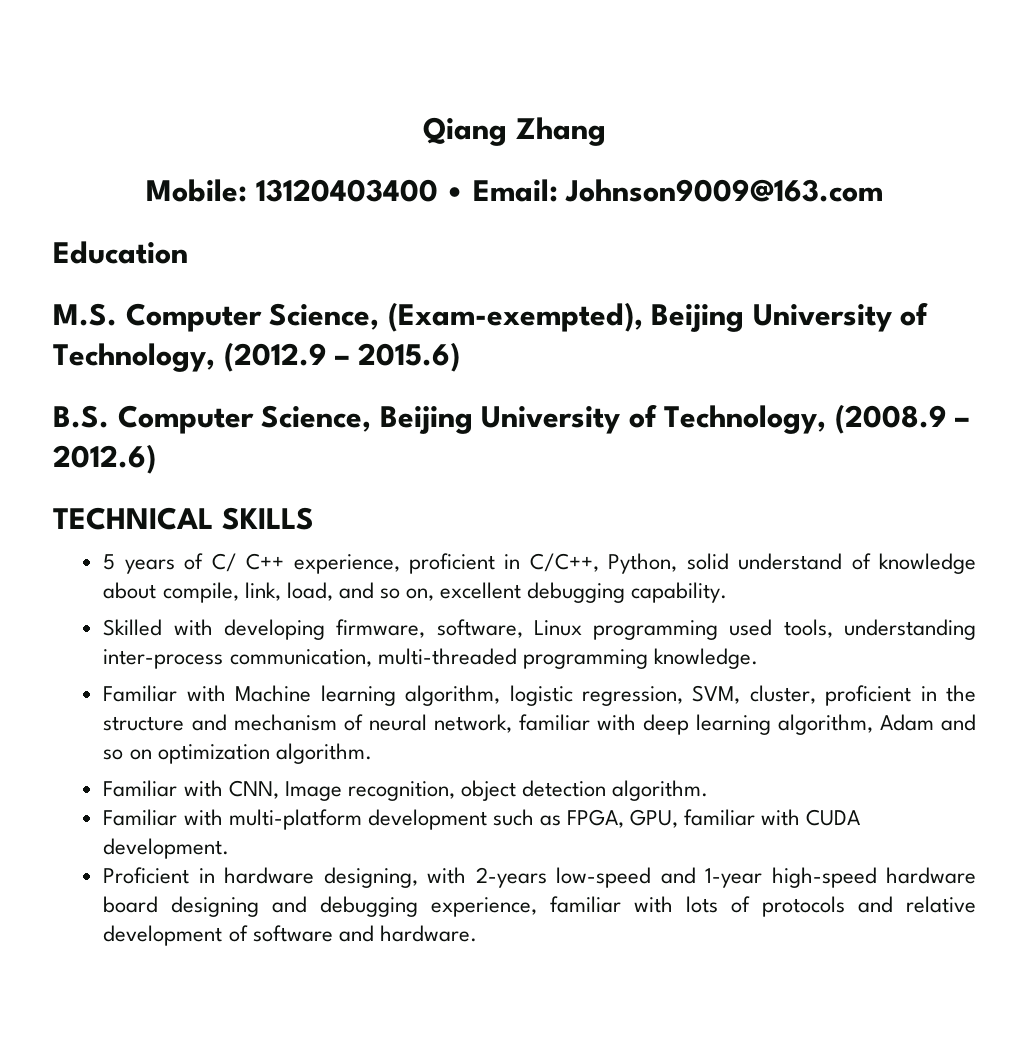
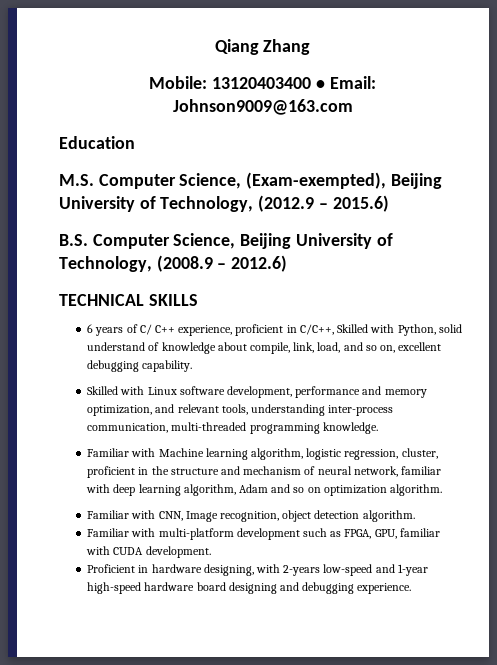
[103,554,116,570] 5 -> [87,324,94,333] 6
(599, 562) none -> [337,324,395,333] Skilled with
[224,619,773,640] developing firmware, software, Linux programming used -> [147,386,427,398] [87,404,219,416] Linux software development, performance and memory optimization, and relevant
[692,685,741,704] SVM, -> (399, 454) none
[431,896,976,917] [103,925,477,946] experience, familiar with lots of protocols and relative development of software and hardware. -> [357,583,412,594] experience.

